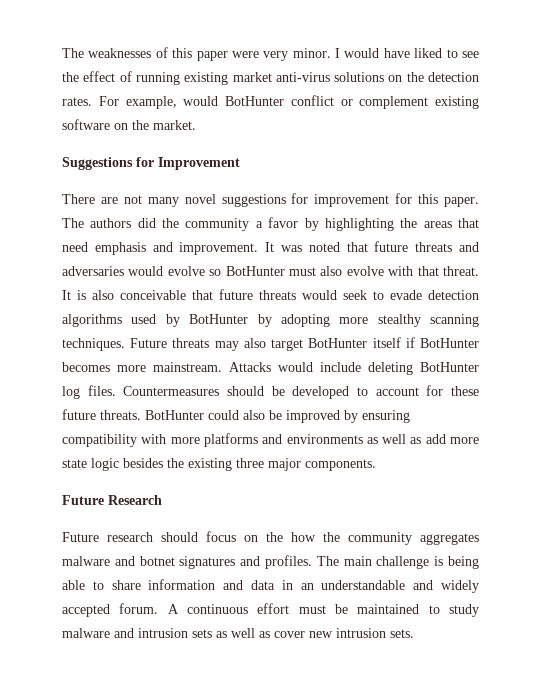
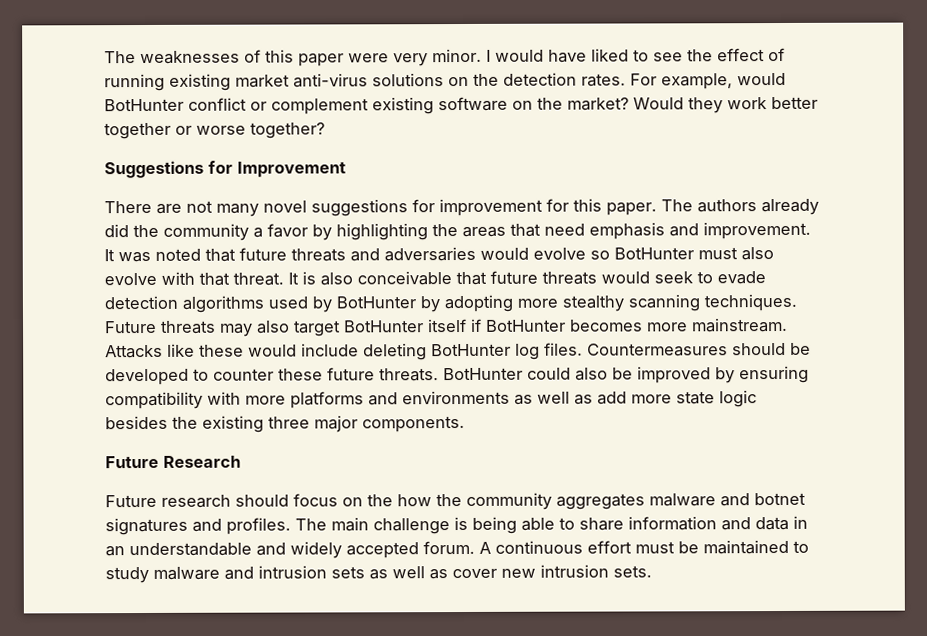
[153,120,196,130] market. -> [567,96,818,114] [104,122,325,140] market? Would they work better together or worse together?
(132, 223) none -> [761,198,819,216] already
(271, 367) none -> [167,343,244,357] like these
[375,385,444,396] account for -> [213,368,274,381] counter

